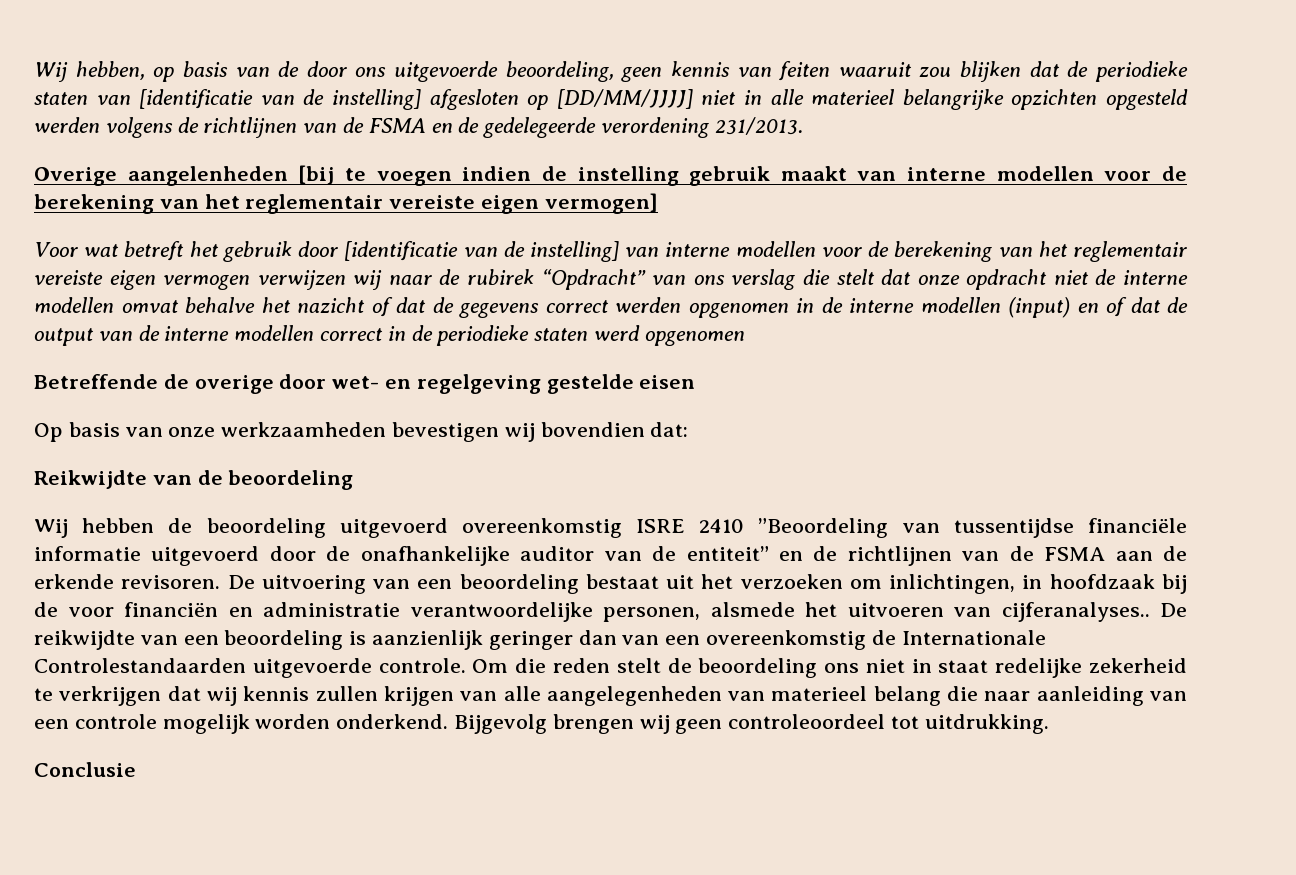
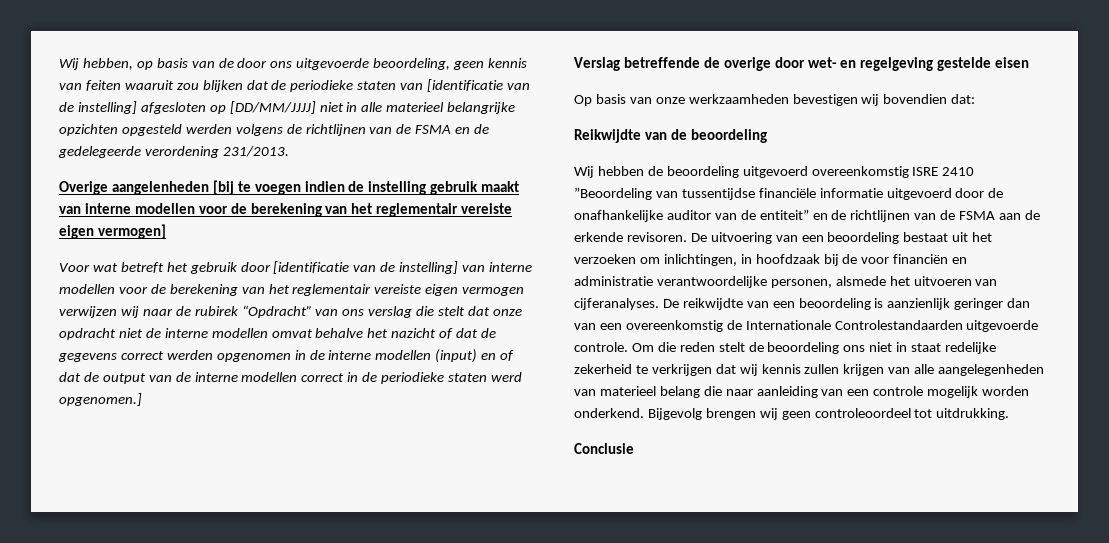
[644,331,745,346] [34,374,158,389] opgenomen // Betreffende -> [59,393,142,406] [574,57,700,71] opgenomen.] // Verslag betreffende
[1001,602,1150,622] cijferanalyses.. -> [574,298,659,310] cijferanalyses.

